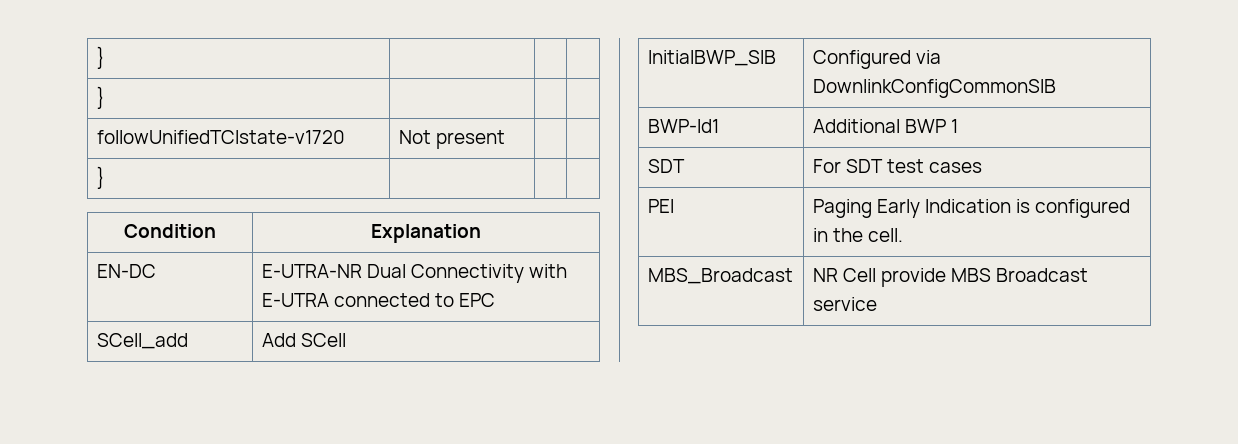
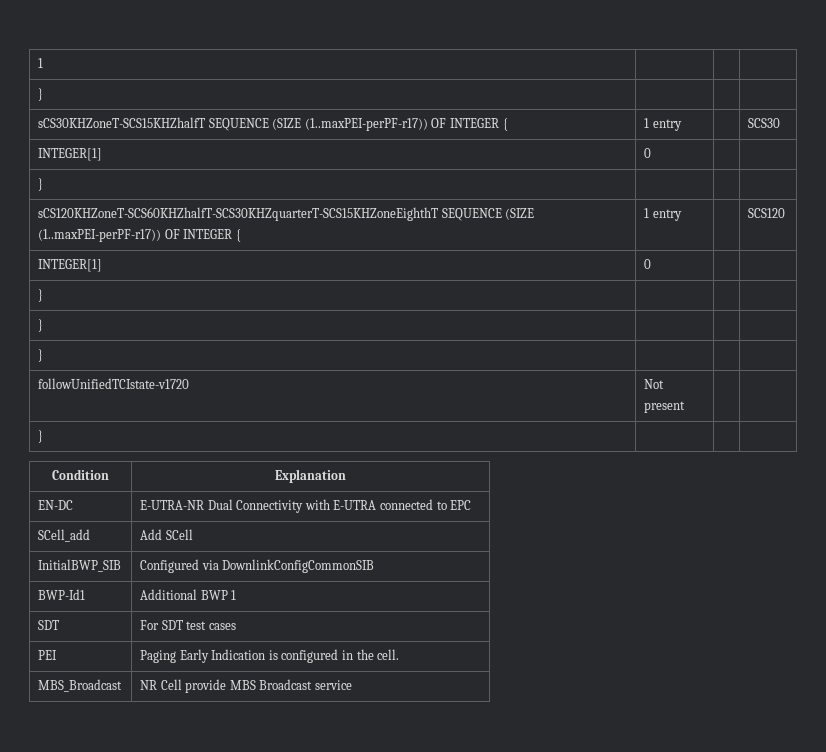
(96, 57) none -> [38,58,44,68] [38,88,44,101] [38,117,508,131] [644,118,682,131] [748,118,781,128] [38,148,103,161] [644,148,652,158] [38,178,44,191] [38,207,535,221] [38,229,241,242] [644,208,682,221] [748,208,786,218] [38,259,103,272] [644,259,652,269] [38,289,44,302] 1 | | | // } | | | // sCS30KHZoneT-SCS15KHZhalfT SEQUENCE (SIZE (1..maxPEI-perPF-r17)) OF INTEGER { | 1 entry | | SCS30 // INTEGER[1] | 0 | | // } | | | // sCS120KHZoneT-SCS60KHZhalfT-SCS30KHZquarterT-SCS15KHZoneEighthT SEQUENCE (SIZE (1..maxPEI-perPF-r17)) OF INTEGER { | 1 entry | | SCS120 // INTEGER[1] | 0 | | // } | | | //

